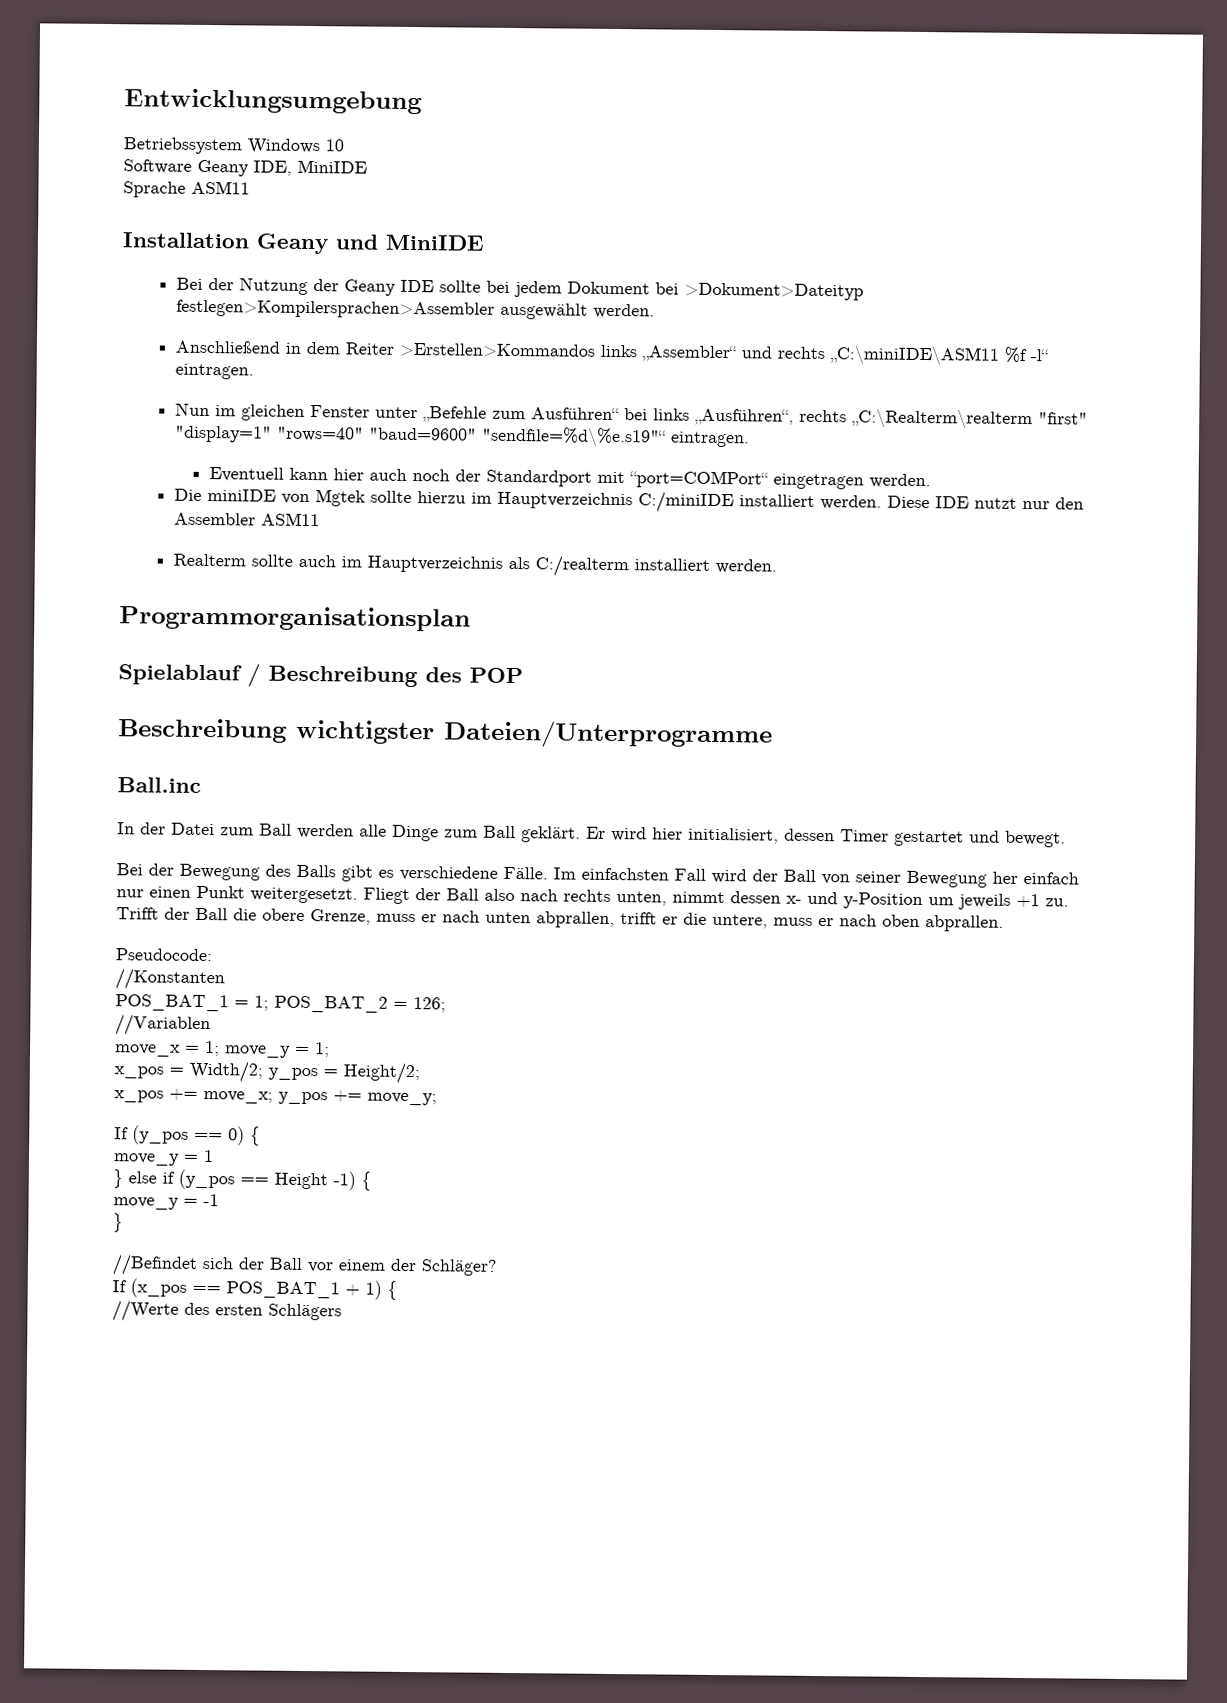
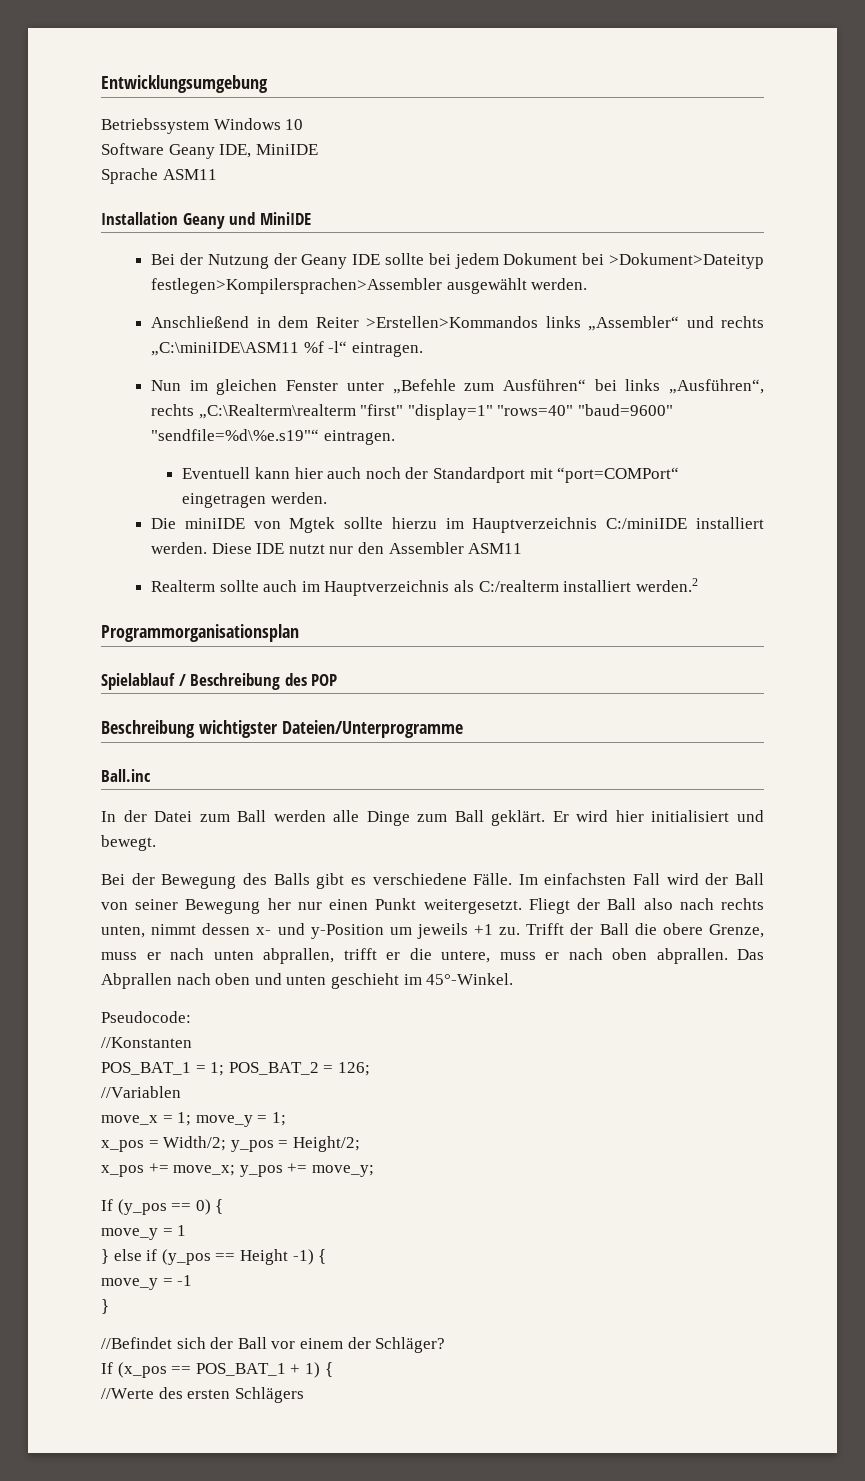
[715,558,778,574] werden. -> [635,578,698,592] werden.2
[688,827,964,847] initialisiert, dessen Timer gestartet -> [651,810,730,822] initialisiert
[1023,872,1079,885] einfach -> (291, 904) none
(1004, 923) none -> [737,949,764,960] [101,973,514,989] Das Abprallen nach oben und unten geschieht im 45°-Winkel.

